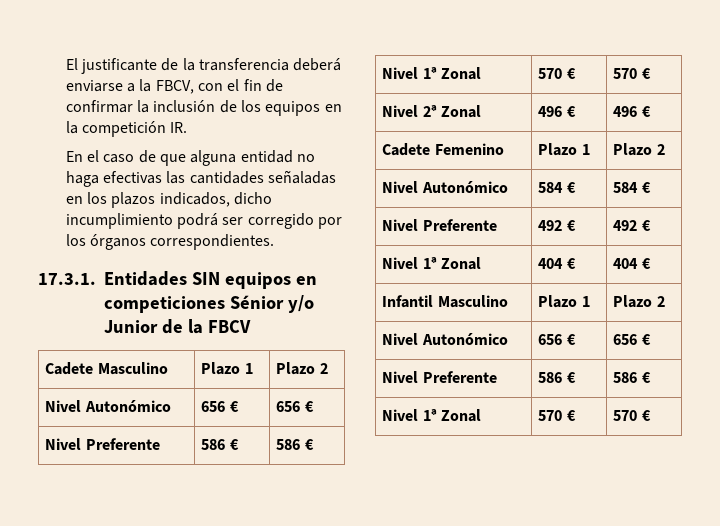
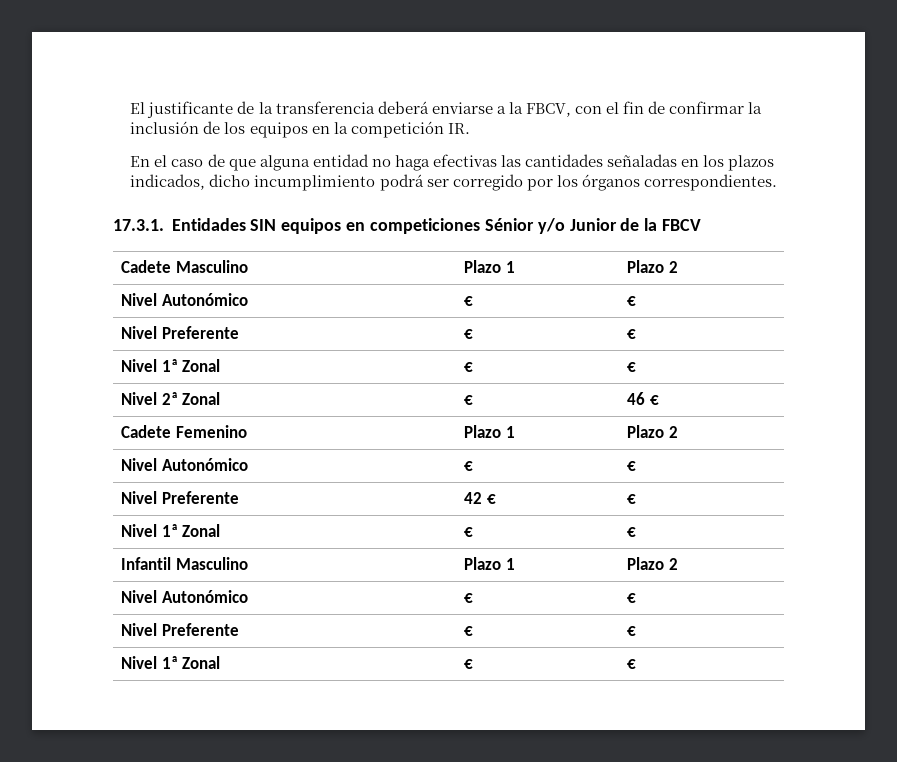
[201,401,239,412] [276,401,314,412] [45,438,160,450] [201,439,239,450] [276,439,314,450] [382,67,482,80] [538,68,576,79] [613,68,638,79] 656 € | 656 € // Nivel Preferente | 586 € | 586 € // Nivel 1ª Zonal | 570 € | 570 -> [464,296,474,306] [627,296,637,306] [121,326,239,339] [464,329,474,339] [627,329,637,339] [121,359,221,372] [464,362,474,372] € | € // Nivel Preferente | € | € // Nivel 1ª Zonal | € |
[538,106,576,117] [613,106,638,117] 496 € | 496 -> [464,395,474,405] [627,392,646,405] € | 46
[538,182,576,193] [613,182,651,193] [382,219,497,231] [538,220,576,231] [613,220,651,231] [382,257,482,270] [538,258,576,269] [613,258,639,269] 584 € | 584 € // Nivel Preferente | 492 € | 492 € // Nivel 1ª Zonal | 404 € | 404 -> [464,461,474,471] [627,461,637,471] [121,491,239,504] [464,492,496,504] [627,494,637,504] [121,524,221,537] [464,527,474,537] € | € // Nivel Preferente | 42 € | € // Nivel 1ª Zonal | € |
[538,334,576,345] [613,334,651,345] [382,371,497,383] [538,372,576,383] [613,372,651,383] [382,409,482,422] [538,410,576,421] [613,410,638,421] 656 € | 656 € // Nivel Preferente | 586 € | 586 € // Nivel 1ª Zonal | 570 € | 570 -> [464,593,474,603] [627,593,637,603] [121,623,239,636] [464,626,474,636] [627,626,637,636] [121,656,221,669] [464,659,474,669] € | € // Nivel Preferente | € | € // Nivel 1ª Zonal | € |

